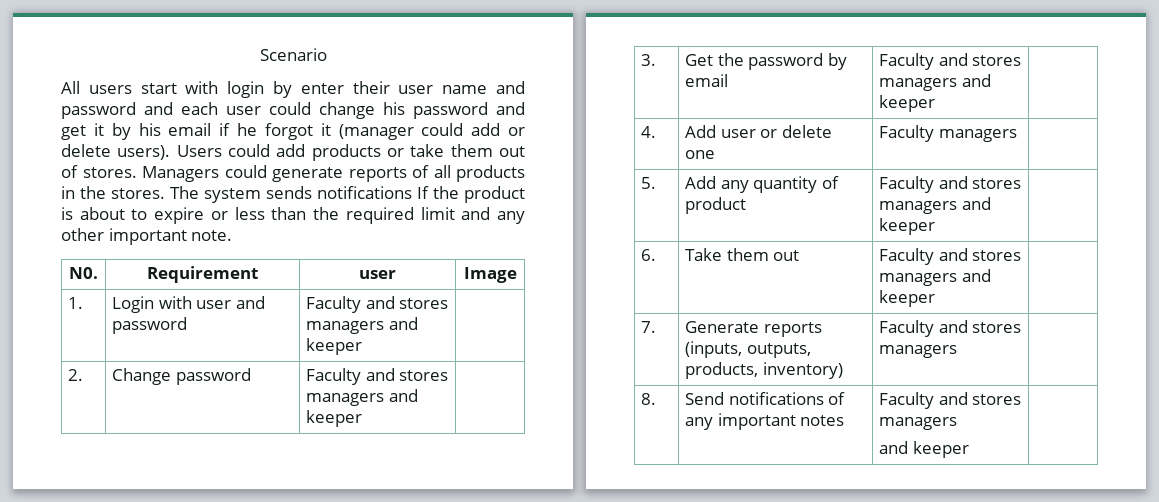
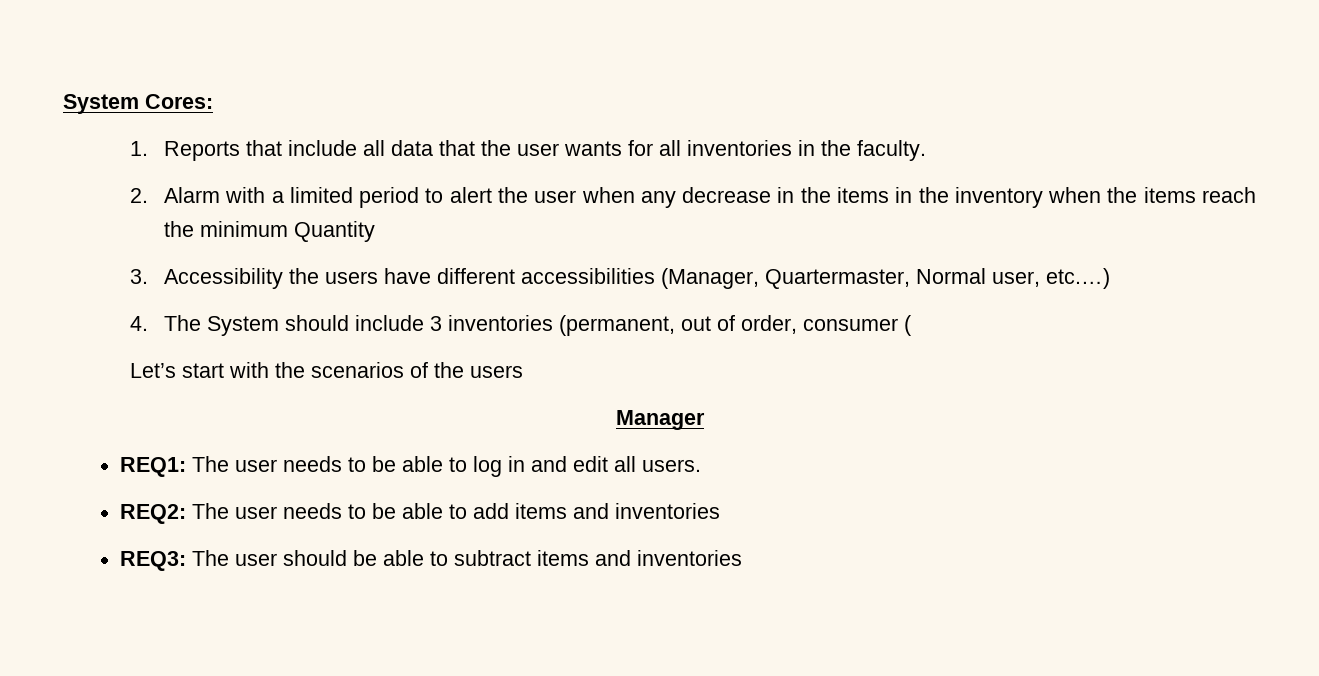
[259,48,327,61] [61,81,525,98] [61,102,525,119] [61,123,525,140] [61,144,525,161] [61,165,525,182] [61,186,525,203] [61,207,525,224] [61,228,233,245] [69,267,98,279] [147,266,258,283] [359,270,396,279] [463,267,517,283] [68,297,84,309] [112,296,266,313] [112,317,188,334] [306,296,449,313] [306,317,418,334] [306,338,363,355] [68,369,84,381] [112,368,251,385] [306,368,449,385] [306,389,418,406] [306,410,363,427] [641,54,657,66] [685,53,848,70] [685,74,729,87] [879,53,1022,70] [879,74,991,91] [879,95,936,112] [641,126,657,138] [685,125,833,138] [685,150,716,159] [879,125,1017,142] [641,177,657,189] [685,176,840,193] [685,197,747,214] [879,176,1022,193] [879,197,991,214] [879,218,936,235] [641,249,657,261] [685,248,800,261] [879,248,1022,265] [879,269,991,286] [879,290,936,307] [641,321,657,333] [685,321,822,337] [685,341,811,358] [685,362,843,379] [879,320,1022,337] [879,345,958,358] [641,393,657,405] [685,392,846,405] [685,413,845,430] [879,392,1022,409] [879,417,958,430] [879,441,969,458] Scenario // All users start with login by enter their user name and password and each user could change his password and get it by his email if he forgot it (manager could add or delete users). Users could add products or take them out of stores. Managers could generate reports of all products in the stores. The system sends notifications If the product is about to expire or less than the required limit and any other important note. // N0. | Requirement | user | Image // 1. | Login with user and password | Faculty and stores managers and keeper | // 2. | Change password | Faculty and stores managers and keeper | // 3. | Get the password by email | Faculty and stores managers and keeper | // 4. | Add user or delete one | Faculty managers | // 5. | Add any quantity of product | Faculty and stores managers and keeper | // 6. | Take them out | Faculty and stores managers and keeper | // 7. | Generate reports (inputs, outputs, products, inventory) | Faculty and stores managers | // 8. | Send notifications of any important notes | Faculty and stores managers // and keeper | -> [63,94,213,114] [130,140,926,161] [130,187,1257,208] [163,221,375,242] [130,268,1110,289] [130,315,912,336] [130,362,524,378] [615,410,705,430] [120,456,702,477] [120,503,721,524] [120,550,743,571] System Cores: // 1. Reports that include all data that the user wants for all inventories in the faculty. // 2. Alarm with a limited period to alert the user when any decrease in the items in the inventory when the items reach the minimum Quantity // 3. Accessibility the users have different accessibilities (Manager, Quartermaster, Normal user, etc.…) // 4. The System should include 3 inventories (permanent, out of order, consumer ( // Let’s start with the scenarios of the users // Manager // REQ1: The user needs to be able to log in and edit all users. // REQ2: The user needs to be able to add items and inventories // REQ3: The user should be able to subtract items and inventories

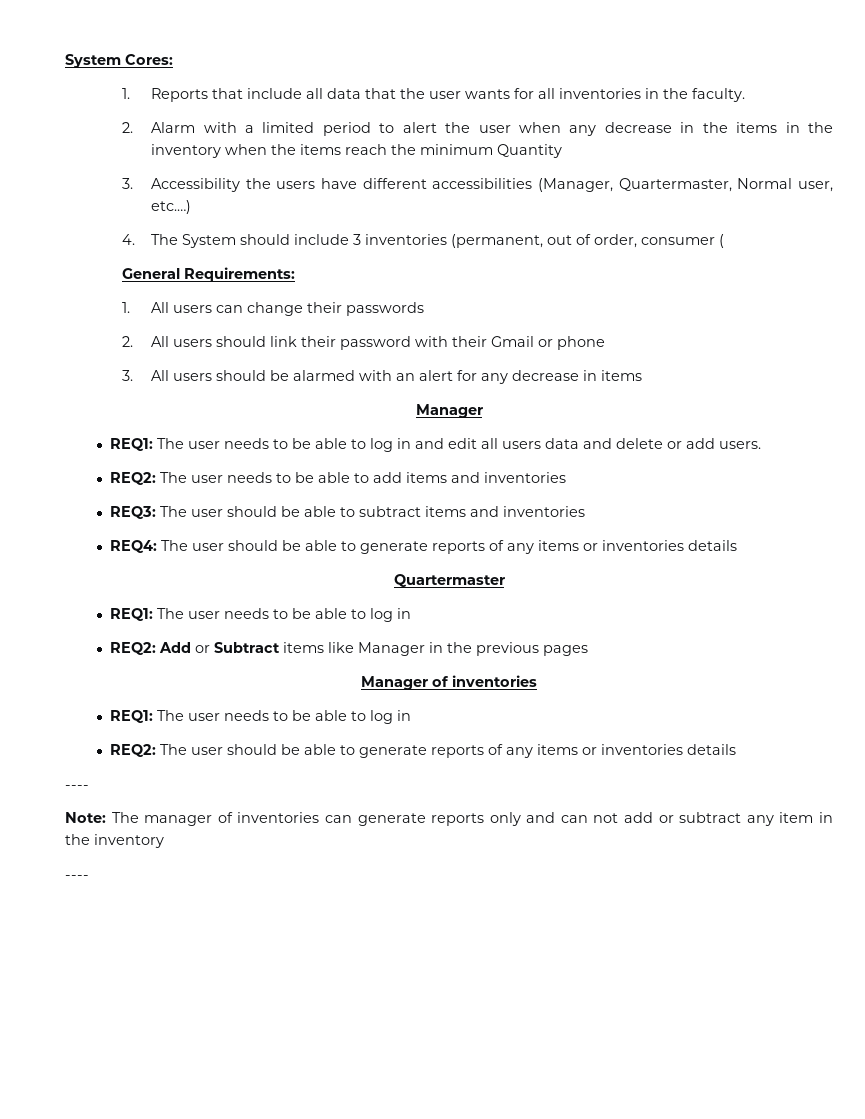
[130,362,524,378] Let’s start with the scenarios of the users -> [122,267,296,282] [122,302,425,316] [122,336,606,350] [122,370,643,384] General Requirements: // 1. All users can change their passwords // 2. All users should link their password with their Gmail or phone // 3. All users should be alarmed with an alert for any decrease in items
(637, 464) none -> [501,438,715,449] users data and delete or add
(743, 558) none -> [109,540,737,554] [393,574,505,587] [109,608,411,622] [109,642,588,656] [361,675,537,690] [109,710,411,724] [109,744,736,758] [65,785,89,789] [65,812,834,826] [65,834,164,848] [65,875,89,879] // REQ4: The user should be able to generate reports of any items or inventories details // Quartermaster // REQ1: The user needs to be able to log in // REQ2: Add or Subtract items like Manager in the previous pages // Manager of inventories // REQ1: The user needs to be able to log in // REQ2: The user should be able to generate reports of any items or inventories details // ---- // Note: The manager of inventories can generate reports only and can not add or subtract any item in the inventory // ----

